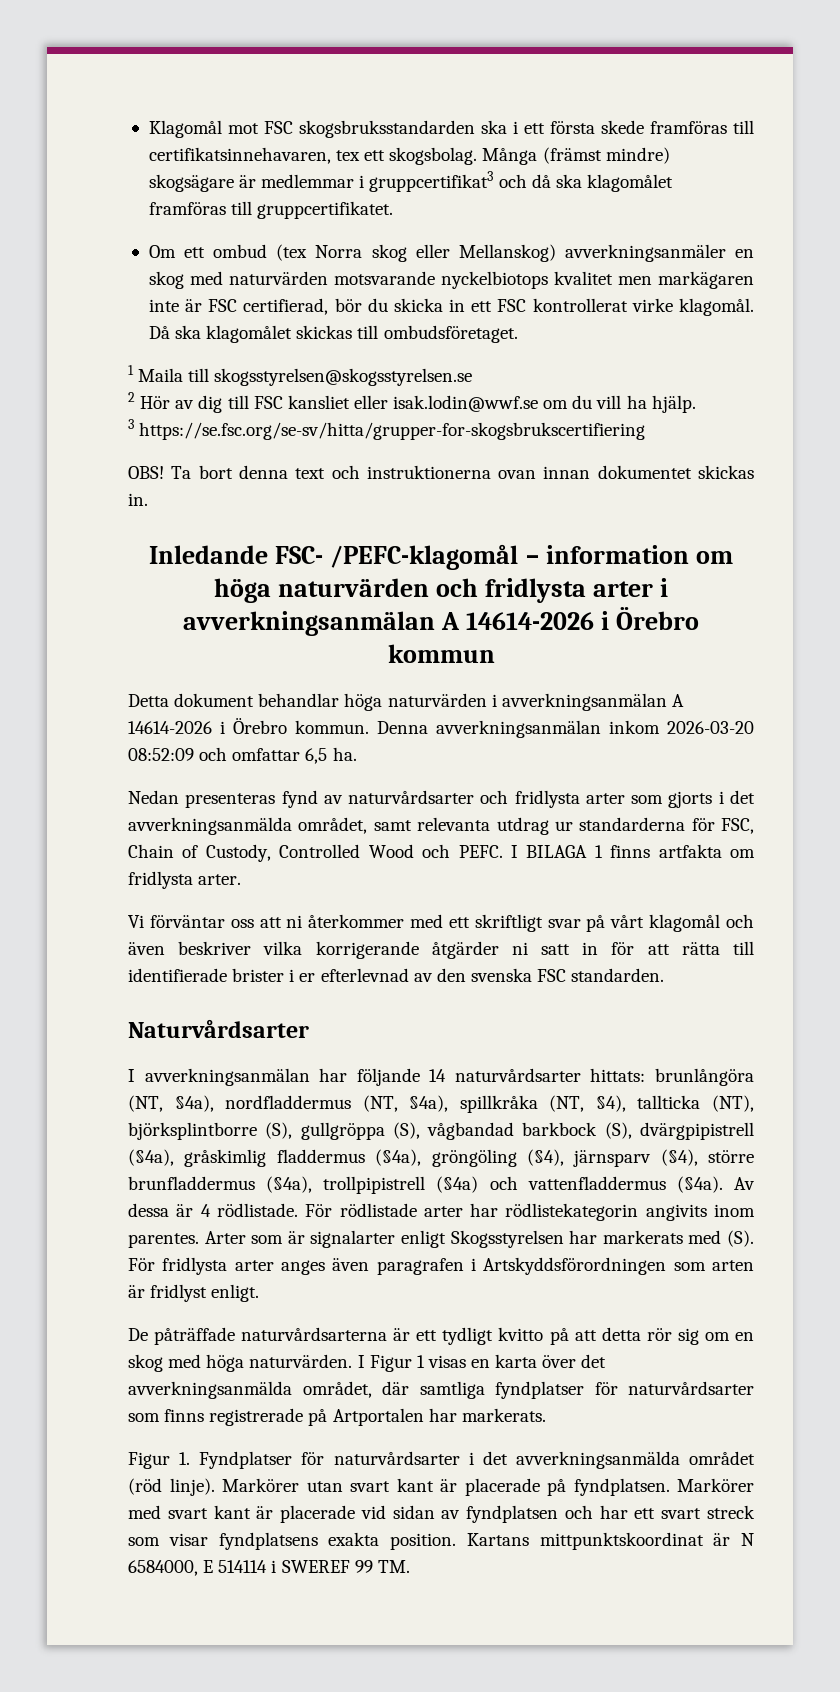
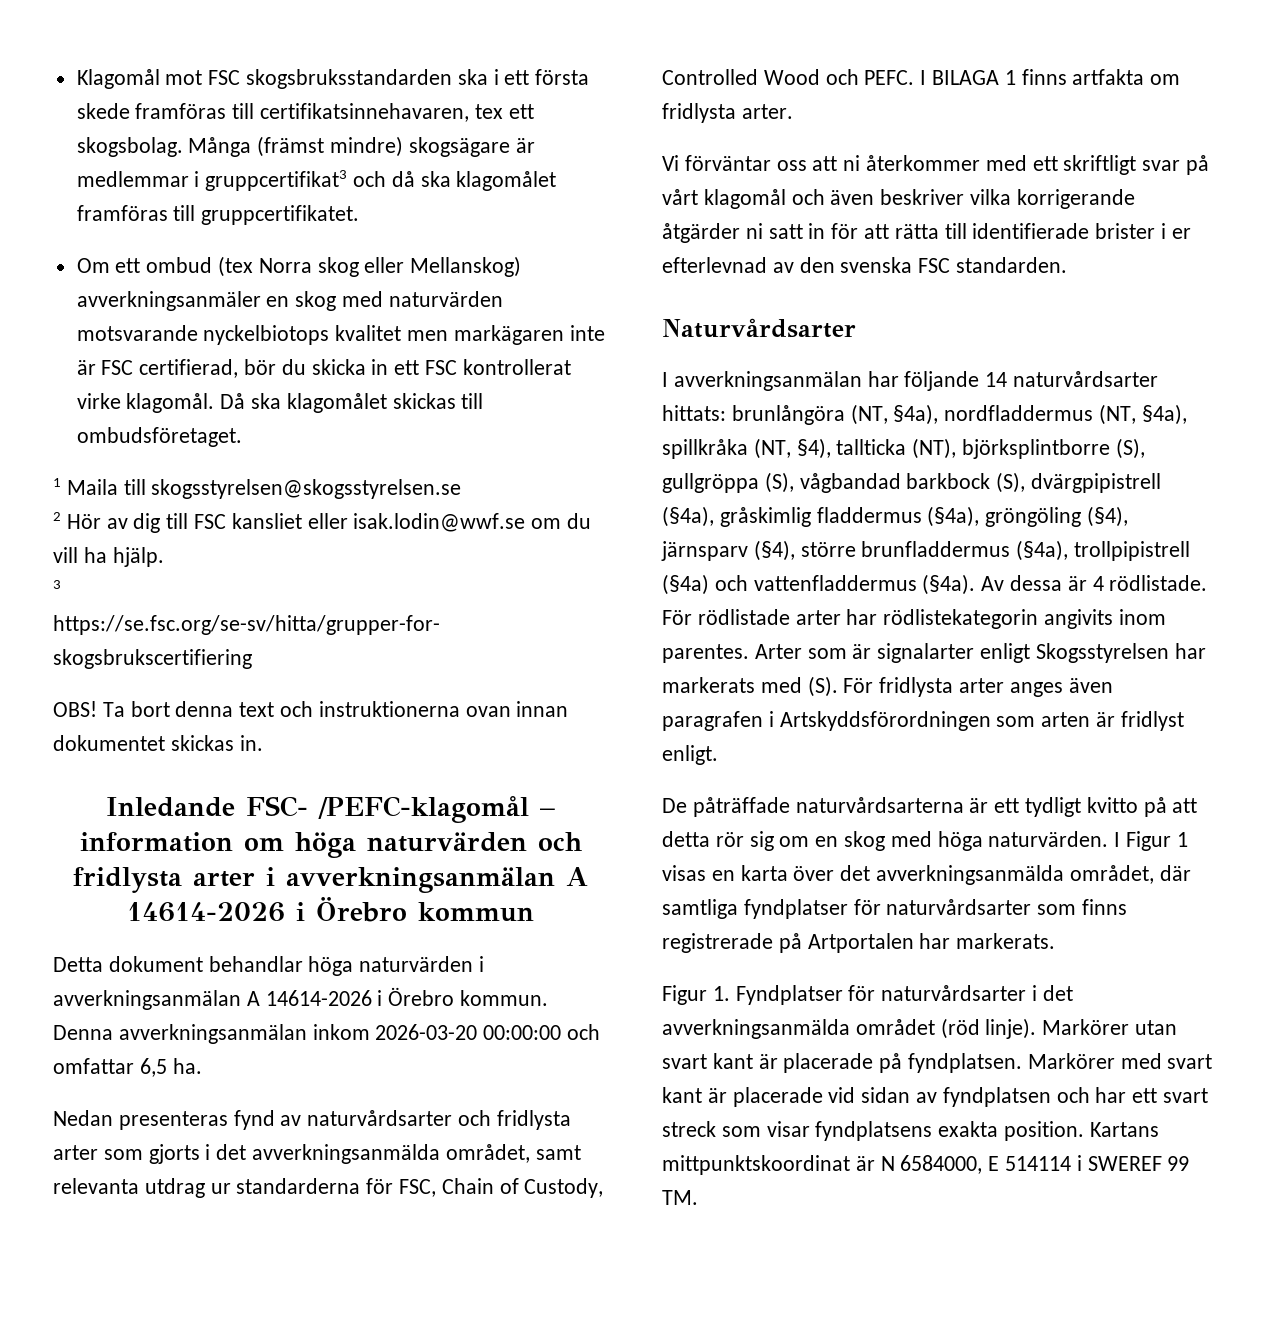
[128,748,194,761] 08:52:09 -> [483,1025,562,1040] 00:00:00

